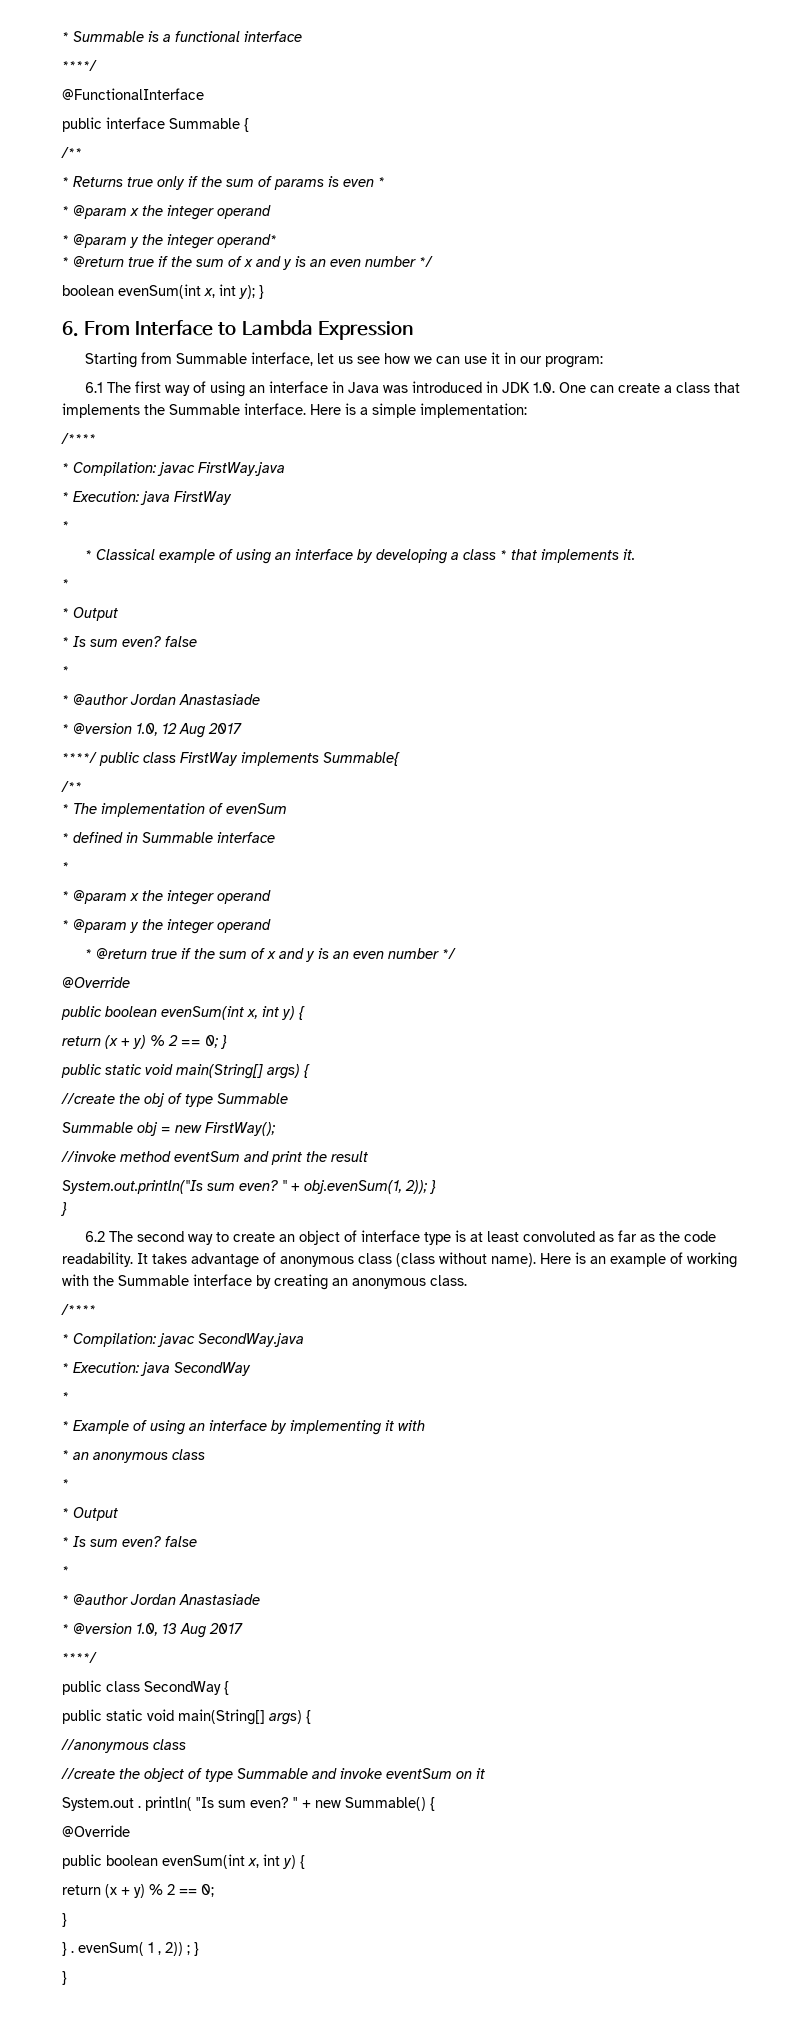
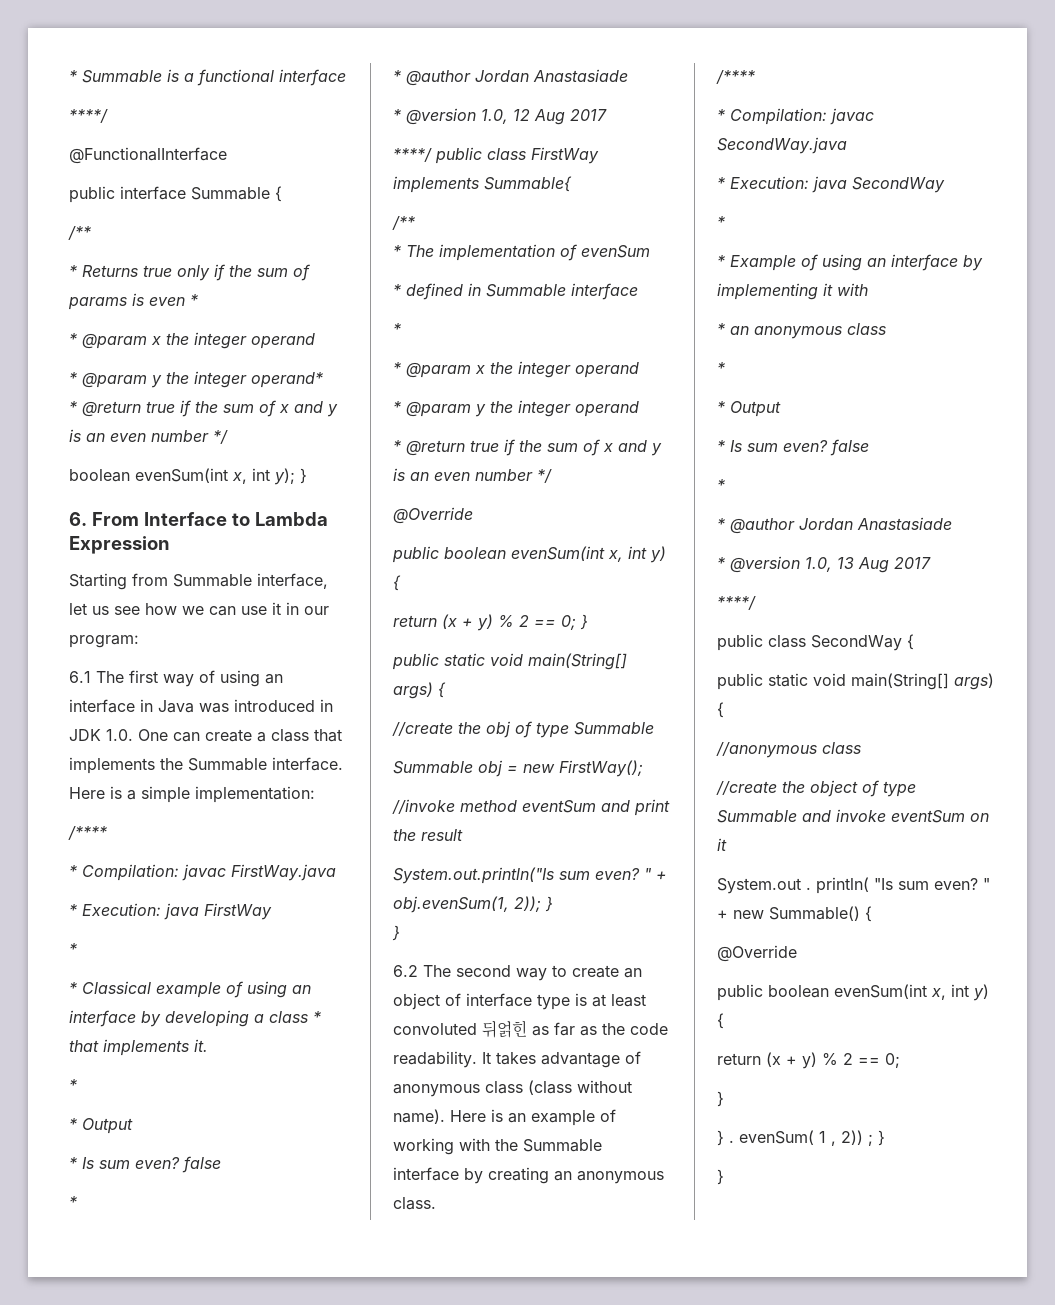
(596, 1236) none -> [482,1020,527,1038] 뒤얽힌

